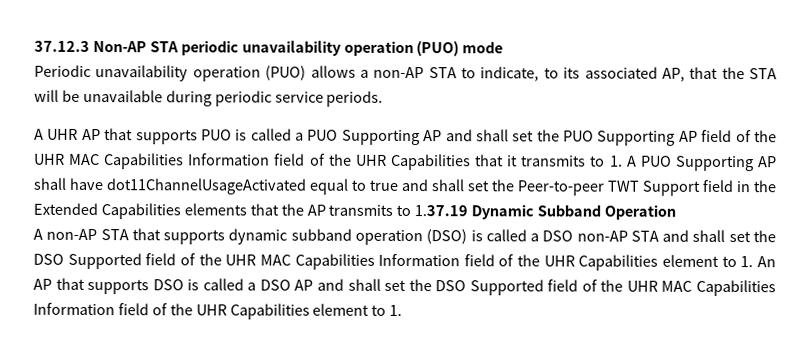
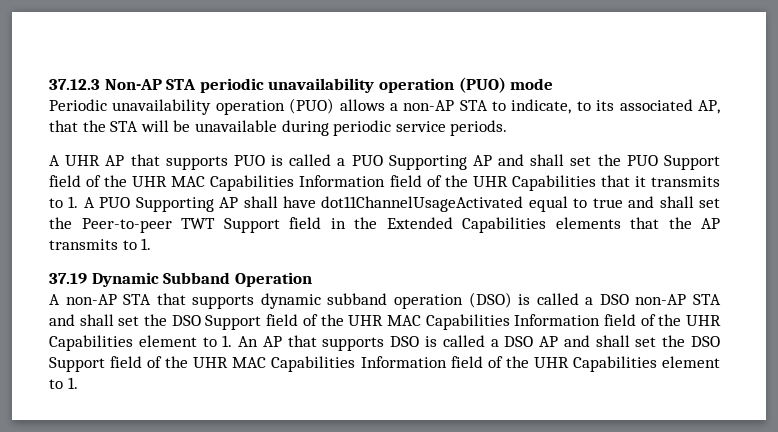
[597,130,698,146] Supporting AP -> [663,155,720,170] Support
[414,205,469,217] 1.37.19 -> [141,238,152,250] [49,273,87,284] 1. // 37.19
[67,252,142,270] Supported -> [205,315,262,330] Support
[469,279,544,296] Supported -> [49,357,105,372] Support

